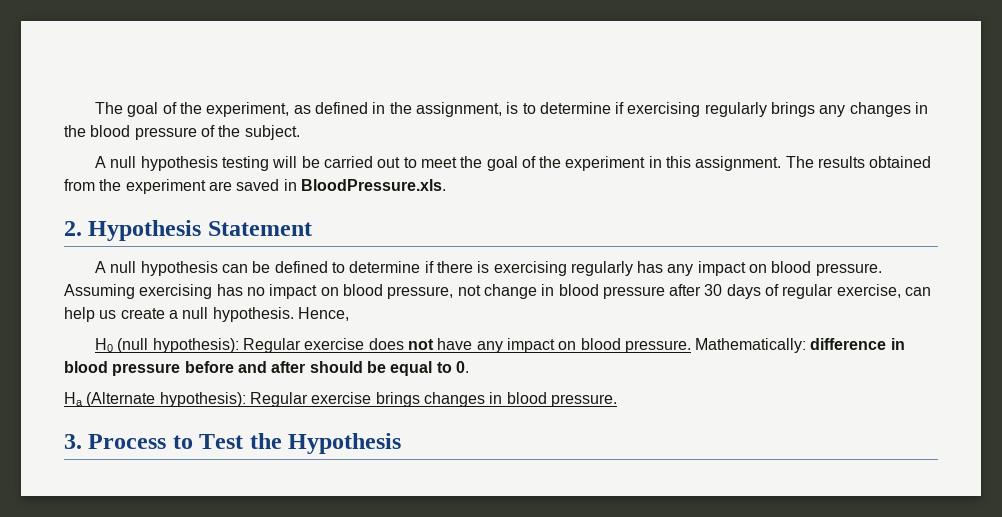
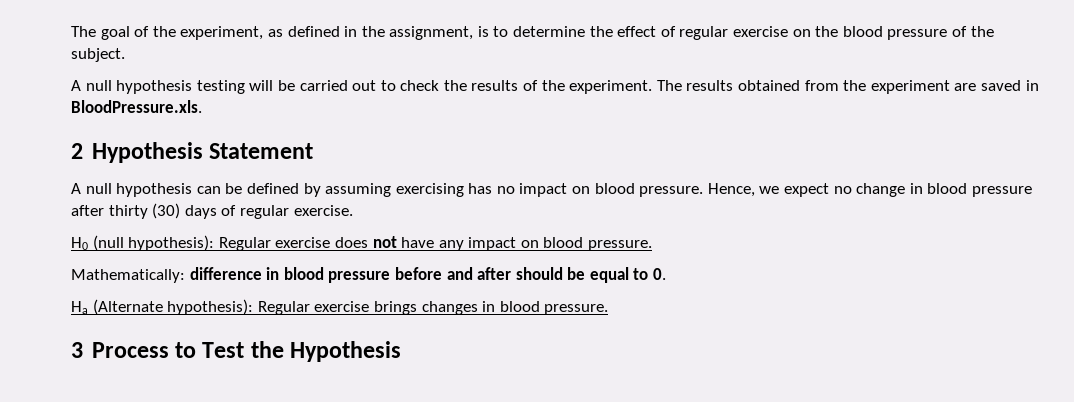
[615,102,929,117] if exercising regularly brings any changes in -> [589,26,811,40] the effect of regular exercise on
[420,156,782,171] meet the goal of the experiment in this assignment. -> [400,80,653,94] check the results of the experiment.
[64,221,82,236] 2. -> [71,143,83,159] 2
[331,261,882,276] [64,284,135,299] to determine if there is exercising regularly has any impact on blood pressure. Assuming -> [303,183,392,197] by assuming
[387,285,481,299] pressure, not -> [639,183,852,197] pressure. Hence, we expect no
[704,284,723,296] 30 -> [108,203,181,219] thirty (30)
[836,284,932,298] [64,307,349,322] exercise, can help us create a null hypothesis. Hence, -> [293,205,353,216] exercise.
(691, 346) none -> (653, 245) //
[64,434,82,449] 3. -> [71,342,83,358] 3

